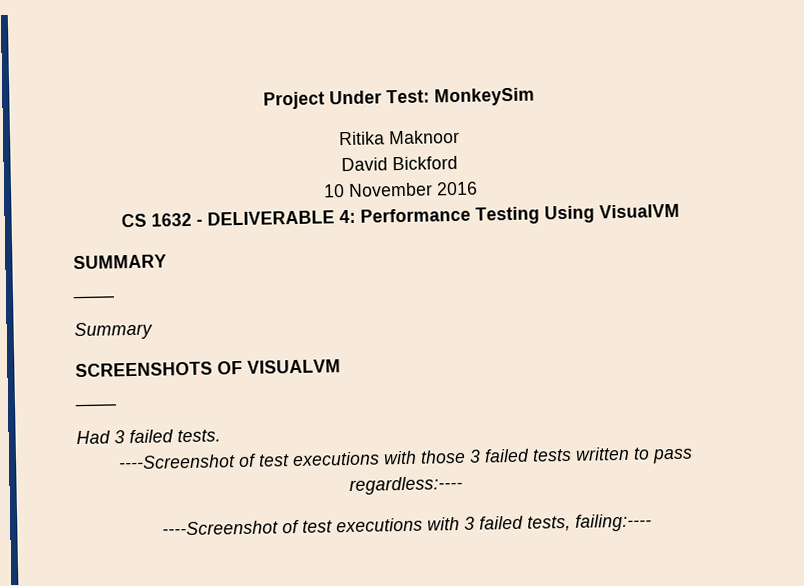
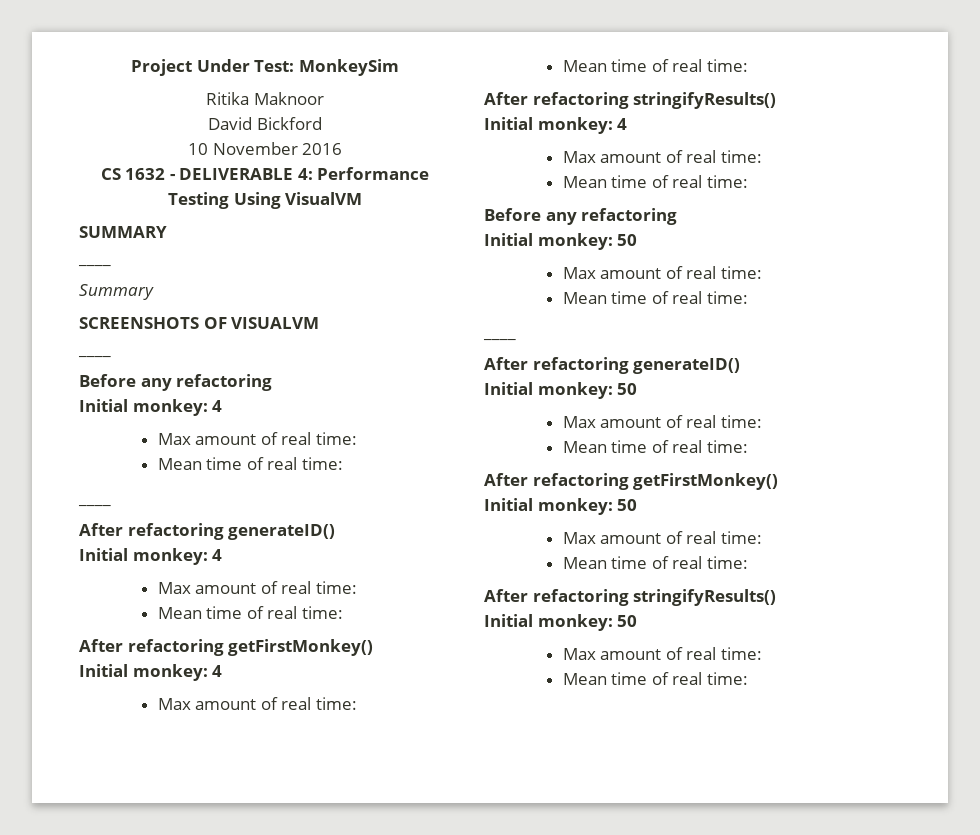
[76,429,221,445] [117,446,693,470] [348,475,463,496] [161,513,652,536] Had 3 failed tests. // ----Screenshot of test executions with those 3 failed tests written to pass regardless:---- // ----Screenshot of test executions with 3 failed tests, failing:---- -> [79,374,273,391] [79,399,223,416] [157,432,357,445] [157,457,343,470] [78,503,111,507] [79,523,336,540] [79,548,223,565] [157,581,357,594] [157,606,343,619] [79,639,374,656] [79,664,223,681] [157,697,357,710] [562,59,748,72] [484,92,777,109] [484,117,628,134] [562,150,762,163] [562,175,748,188] [484,208,678,225] [484,233,638,250] [562,266,762,279] [562,291,748,304] [483,337,516,341] [484,357,741,374] [484,382,638,399] [562,415,762,428] [562,440,748,453] [484,473,779,490] [484,498,638,515] [562,531,762,544] [562,556,748,569] [484,589,777,606] [484,614,638,631] [562,647,762,660] [562,672,748,685] Before any refactoring // Initial monkey: 4 // Max amount of real time: // Mean time of real time: // ____ // After refactoring generateID() // Initial monkey: 4 // Max amount of real time: // Mean time of real time: // After refactoring getFirstMonkey() // Initial monkey: 4 // Max amount of real time: // Mean time of real time: // After refactoring stringifyResults() // Initial monkey: 4 // Max amount of real time: // Mean time of real time: // Before any refactoring // Initial monkey: 50 // Max amount of real time: // Mean time of real time: // ____ // After refactoring generateID() // Initial monkey: 50 // Max amount of real time: // Mean time of real time: // After refactoring getFirstMonkey() // Initial monkey: 50 // Max amount of real time: // Mean time of real time: // After refactoring stringifyResults() // Initial monkey: 50 // Max amount of real time: // Mean time of real time:

